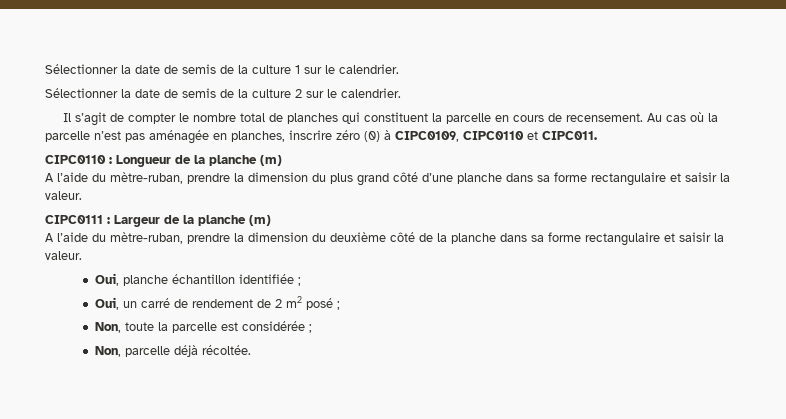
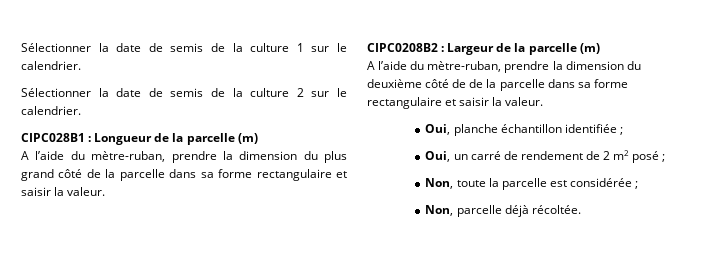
[62,112,718,126] [45,130,597,144] [45,155,106,164] Il s’agit de compter le nombre total de planches qui constituent la parcelle en cours de recensement. Au cas où la parcelle n’est pas aménagée en planches, inscrire zéro (0) à CIPC0109, CIPC0110 et CIPC011. // CIPC0110 -> [21,133,85,142] CIPC028B1
[209,155,257,166] planche -> [186,133,235,145] parcelle
[422,172,730,186] [45,191,82,200] [45,215,103,224] d’une planche dans sa forme rectangulaire et saisir la valeur. // CIPC0111 -> [86,169,348,181] [21,187,106,196] [367,43,438,52] de la parcelle dans sa forme rectangulaire et saisir la valeur. // CIPC0208B2
[198,215,246,226] planche -> [528,43,577,55] parcelle
[437,233,496,244] la planche -> [469,79,545,91] de la parcelle

